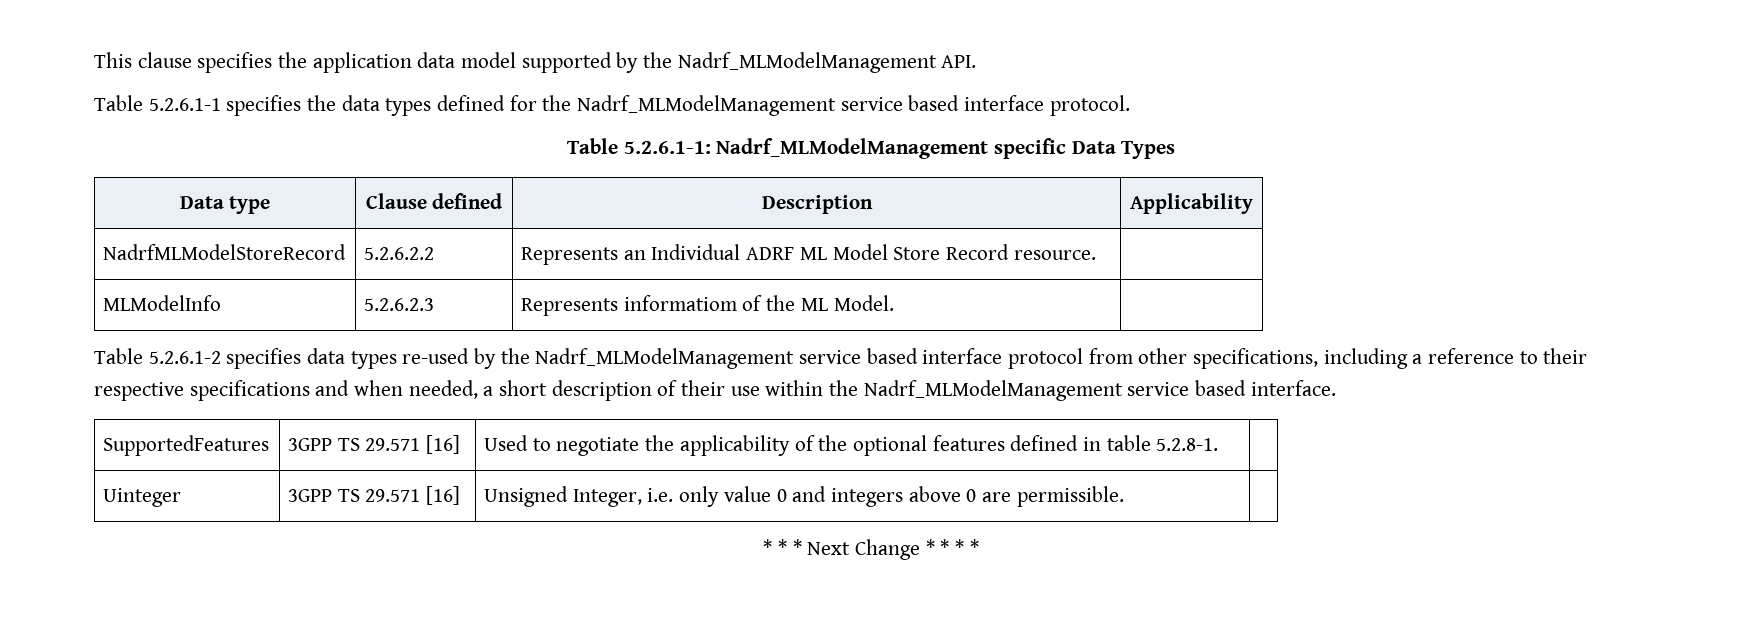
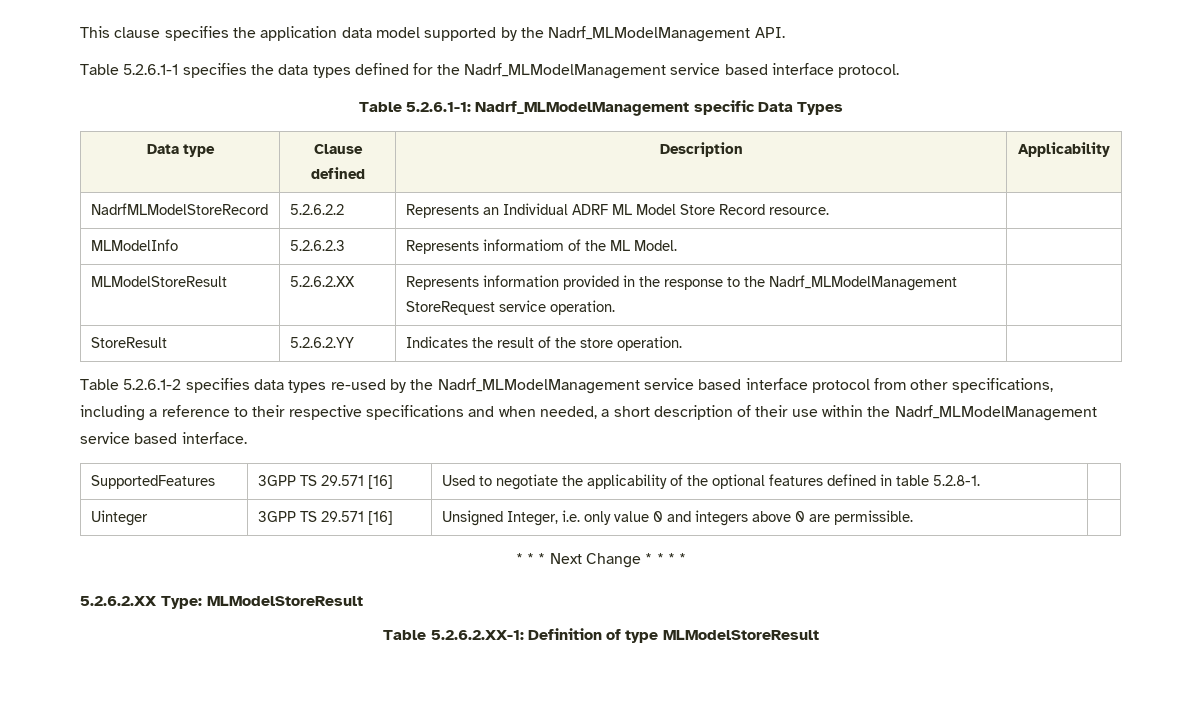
(894, 303) none -> [90,276,227,287] [289,276,355,287] [405,275,957,291] [405,300,615,315] [90,337,167,348] [289,337,354,348] [405,336,682,351] // MLModelStoreResult | 5.2.6.2.XX | Represents information provided in the response to the Nadrf_MLModelManagement StoreRequest service operation. | // StoreResult | 5.2.6.2.YY | Indicates the result of the store operation. |
(979, 547) none -> [80,596,363,609] [383,628,819,643] // 5.2.6.2.XX Type: MLModelStoreResult // Table 5.2.6.2.XX-1: Definition of type MLModelStoreResult

